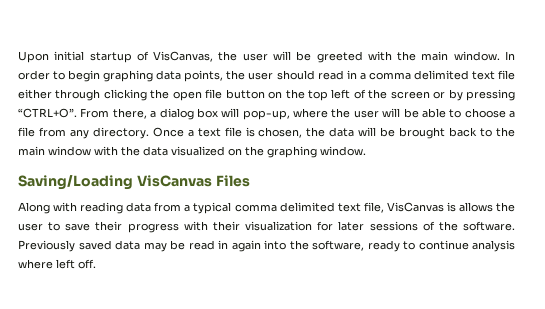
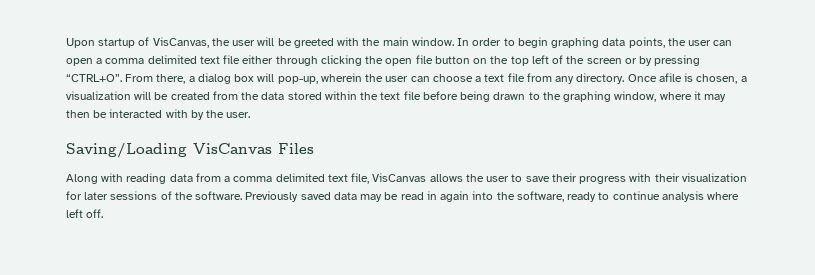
[54,51,85,61] initial -> (95, 43) none
[276,70,357,80] should read in -> [713,40,733,46] [66,58,93,66] can open
[293,108,462,118] where the user will be able to -> [320,73,430,82] wherein the user can
(515, 114) none -> [484,74,505,82] text
[187,127,515,139] [18,146,366,158] a text file is chosen, the data will be brought back to the main window with the data visualized on the graphing window. -> [658,73,747,84] [66,91,727,102] [66,109,251,120] afile is chosen, a visualization will be created from the data stored within the text file before being drawn to the graphing window, where it may then be interacted with by the user.
[193,202,232,214] typical -> (231, 179) none
[446,202,456,212] is -> (427, 177) none

